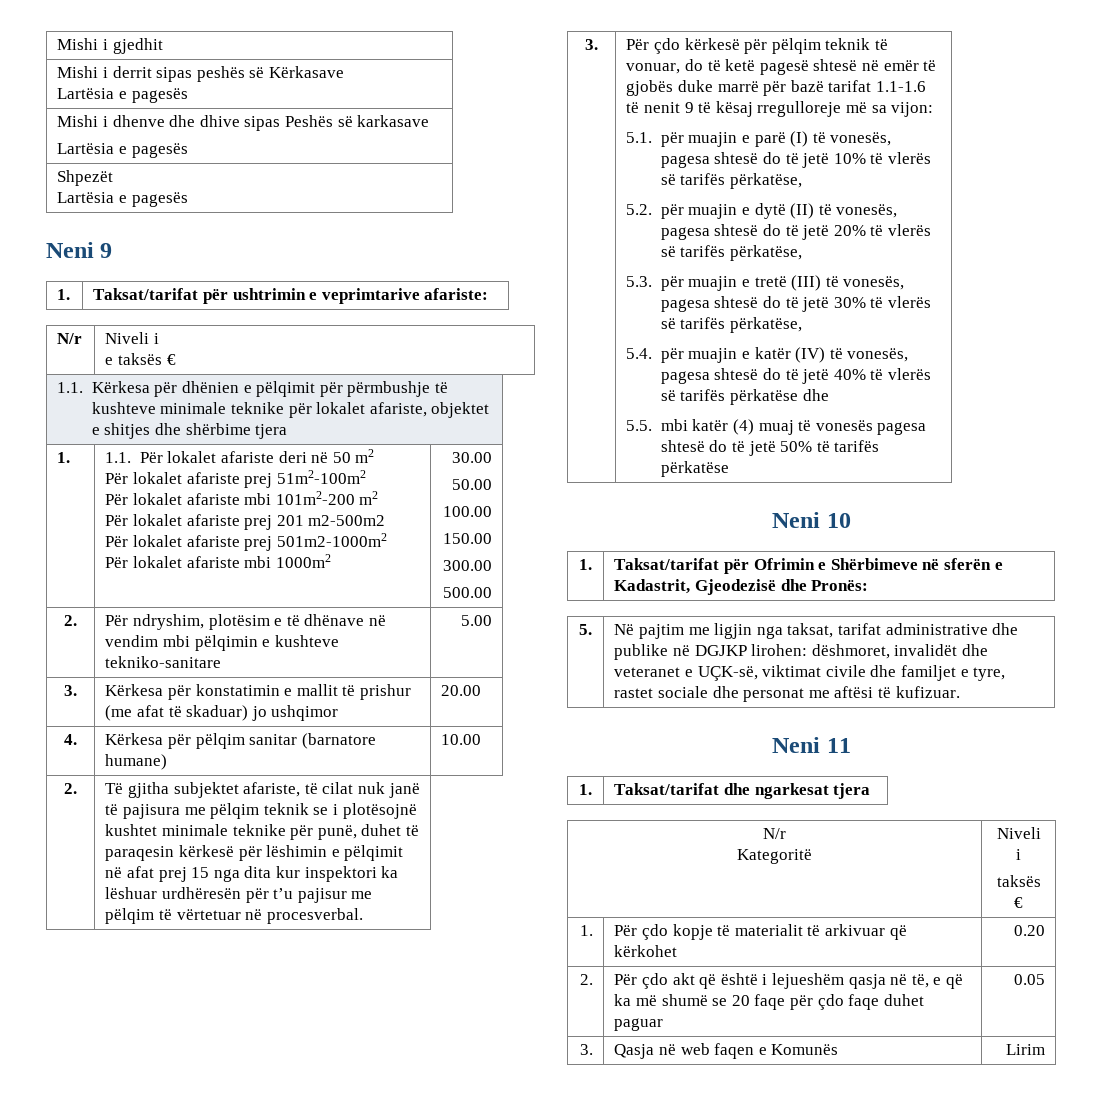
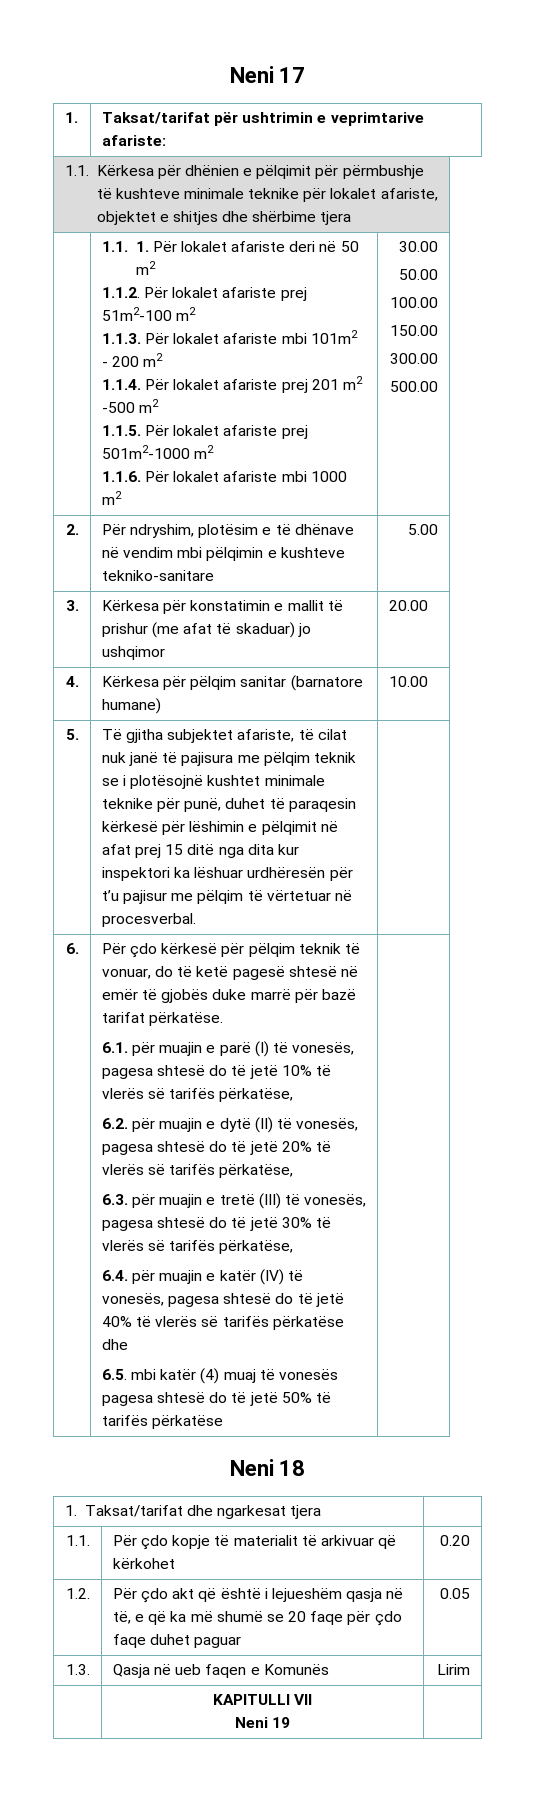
[57,38,163,54] [57,66,344,82] [57,88,188,103] [57,115,430,131] [57,143,188,158] [57,170,114,186] [57,192,188,207] [46,242,113,258] Mishi i gjedhit // Mishi i derrit sipas peshës së Kërkasave // Lartësia e pagesës // Mishi i dhenve dhe dhive sipas Peshës së karkasave // Lartësia e pagesës // Shpezët // Lartësia e pagesës // Neni 9 -> [229,66,306,83] Neni 17
[57,333,83,344] [105,332,159,344] [105,353,176,365] // N/r | Niveli i // e taksës € -> (166, 140) none
[57,452,71,463] [105,452,132,463] 1. | 1.1. -> [101,241,149,252] | 1.1. 1.
[105,470,366,488] [105,491,379,505] Për lokalet afariste prej 51m2-100m2 // Për lokalet afariste mbi 101m2-200 m2 // -> [101,287,307,301] [101,307,196,321] [101,330,358,344] [101,353,164,367] [101,379,141,390] 1.1.2. Për lokalet afariste prej 51m2-100 m2 // 1.1.3. Për lokalet afariste mbi 101m2 - 200 m2 // 1.1.4.
[308,515,386,526] [105,533,387,551] [105,554,331,568] m2-500m2 // Për lokalet afariste prej 501m2-1000m2 // Për lokalet afariste mbi 1000m2 -> [342,376,363,390] [101,399,159,413] [101,425,308,439] [101,445,214,459] [101,471,347,482] [101,491,122,505] m2 -500 m2 // 1.1.5. Për lokalet afariste prej 501m2-1000 m2 // 1.1.6. Për lokalet afariste mbi 1000 m2
[64,783,77,794] 2. -> [65,729,79,740] 5.
(210, 872) none -> [187,844,215,855] ditë
[585,39,598,50] // 3. -> [65,943,79,954] | // 6.
[875,81,926,92] [626,101,934,117] [626,132,653,143] 1.1-1.6 të nenit 9 të kësaj rregulloreje më sa vijon: // 5.1. -> [148,1012,223,1026] [101,1042,128,1053] përkatëse. // 6.1.
[626,204,653,215] 5.2. -> [101,1118,128,1129] 6.2.
[626,276,653,287] 5.3. -> [101,1194,128,1205] 6.3.
[626,348,653,359] 5.4. -> [101,1270,128,1281] 6.4.
[626,420,653,431] 5.5. -> [101,1369,127,1380] 6.5.
[772,512,851,528] [579,559,592,570] [614,558,1003,574] [614,579,869,595] [579,624,592,635] [614,623,1019,639] [614,644,988,660] [614,665,1006,681] [614,686,960,702] [772,737,851,753] [579,784,592,795] [614,783,871,799] [763,828,786,839] [737,849,812,864] [996,827,1041,839] [1016,849,1021,860] [996,875,1041,887] [1014,897,1023,908] [579,925,593,936] // Neni 10 // 1. | Taksat/tarifat për Ofrimin e Shërbimeve në sferën e Kadastrit, Gjeodezisë dhe Pronës: // 5. | Në pajtim me ligjin nga taksat, tarifat administrative dhe publike në DGJKP lirohen: dëshmoret, invalidët dhe veteranet e UÇK-së, viktimat civile dhe familjet e tyre, rastet sociale dhe personat me aftësi të kufizuar. // Neni 11 // 1. | Taksat/tarifat dhe ngarkesat tjera // N/r // Kategoritë | Niveli i // taksës € // 1. -> [229,1459,306,1476] [64,1505,322,1519] [66,1535,91,1546] | // Neni 18 // 1. Taksat/tarifat dhe ngarkesat tjera | // 1.1.
[579,974,593,985] 2. -> [66,1588,91,1599] 1.2.
[579,1044,593,1055] 3. -> [66,1664,91,1675] 1.3.
[680,1043,710,1055] web -> [175,1664,202,1675] ueb
(1045, 1049) none -> [212,1694,313,1705] [234,1717,291,1728] // | KAPITULLI VII // Neni 19 |

